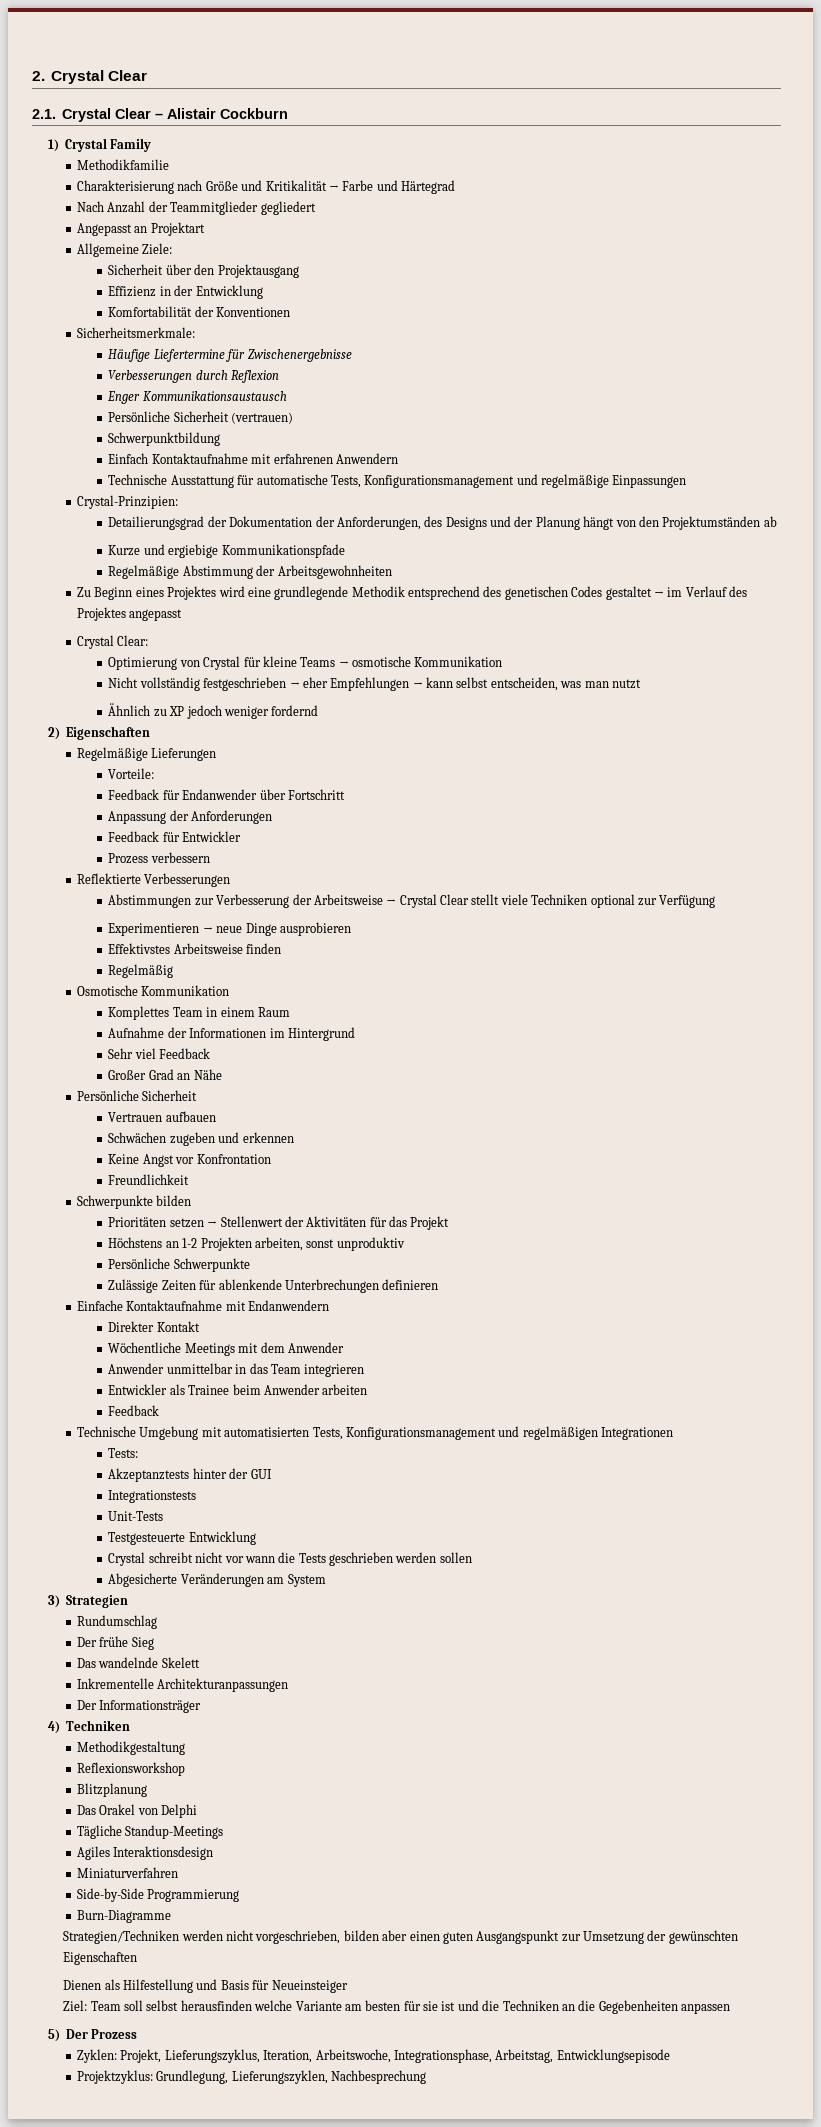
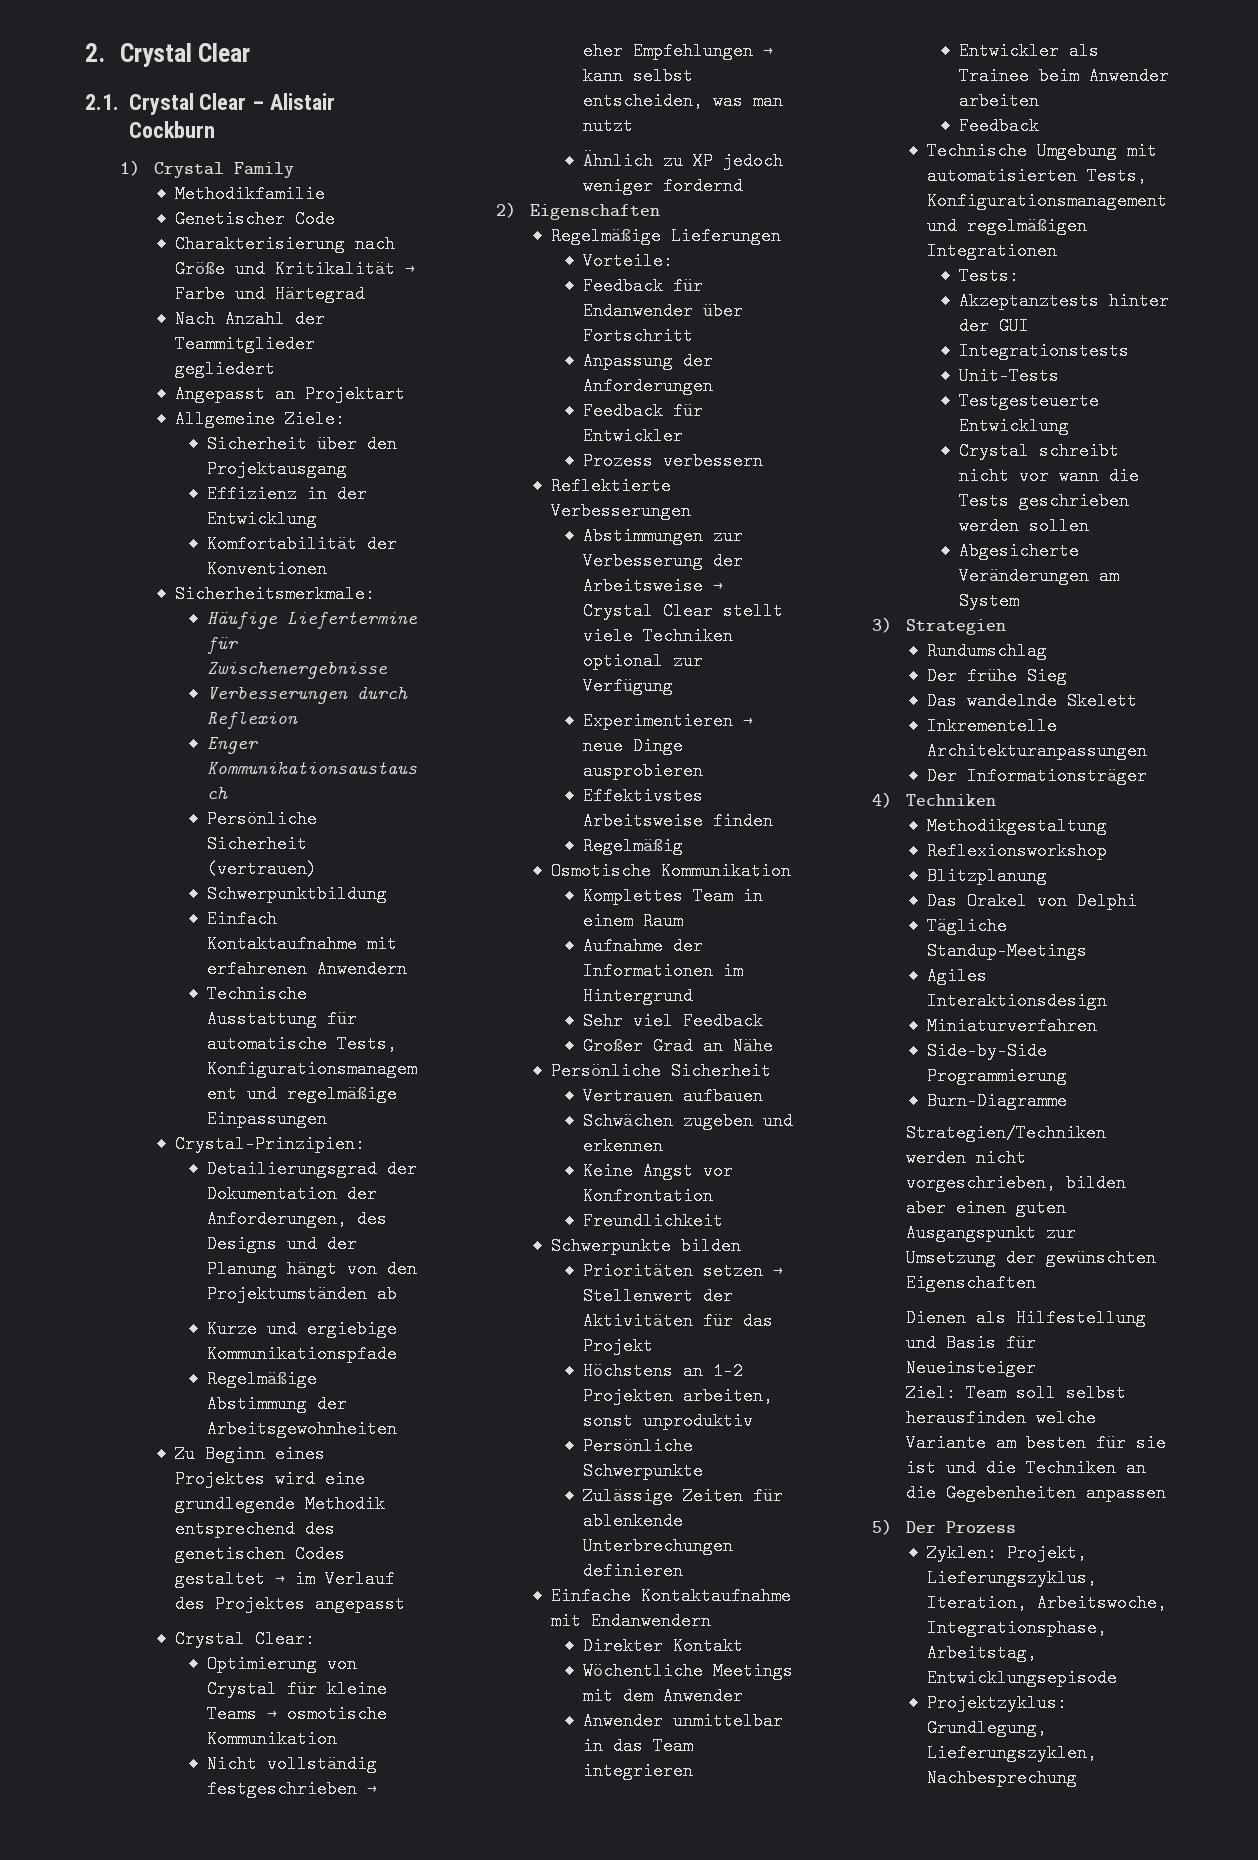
(170, 164) none -> [175,210,336,228] // Genetischer Code

